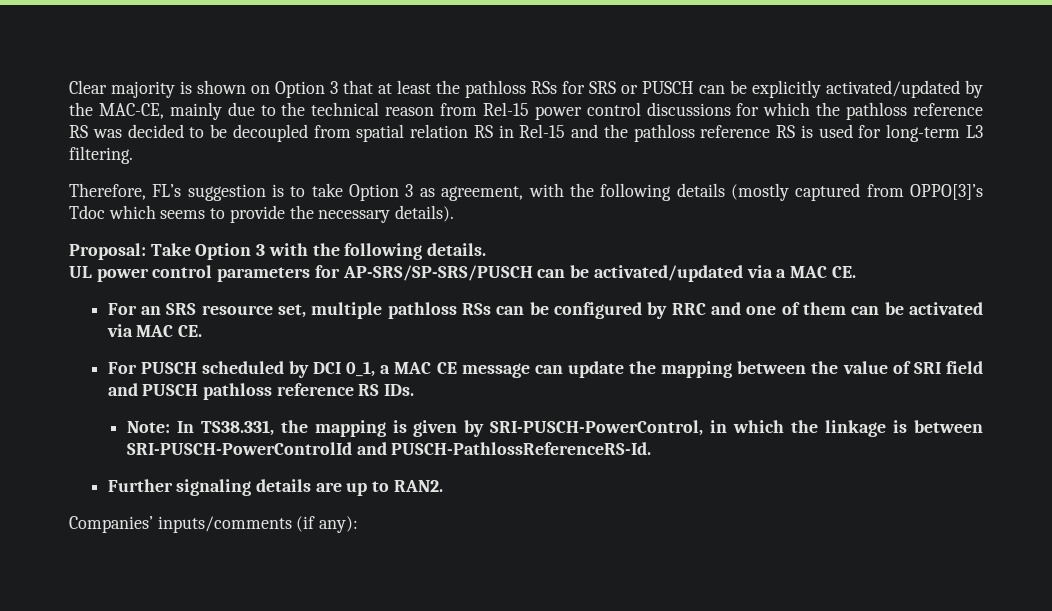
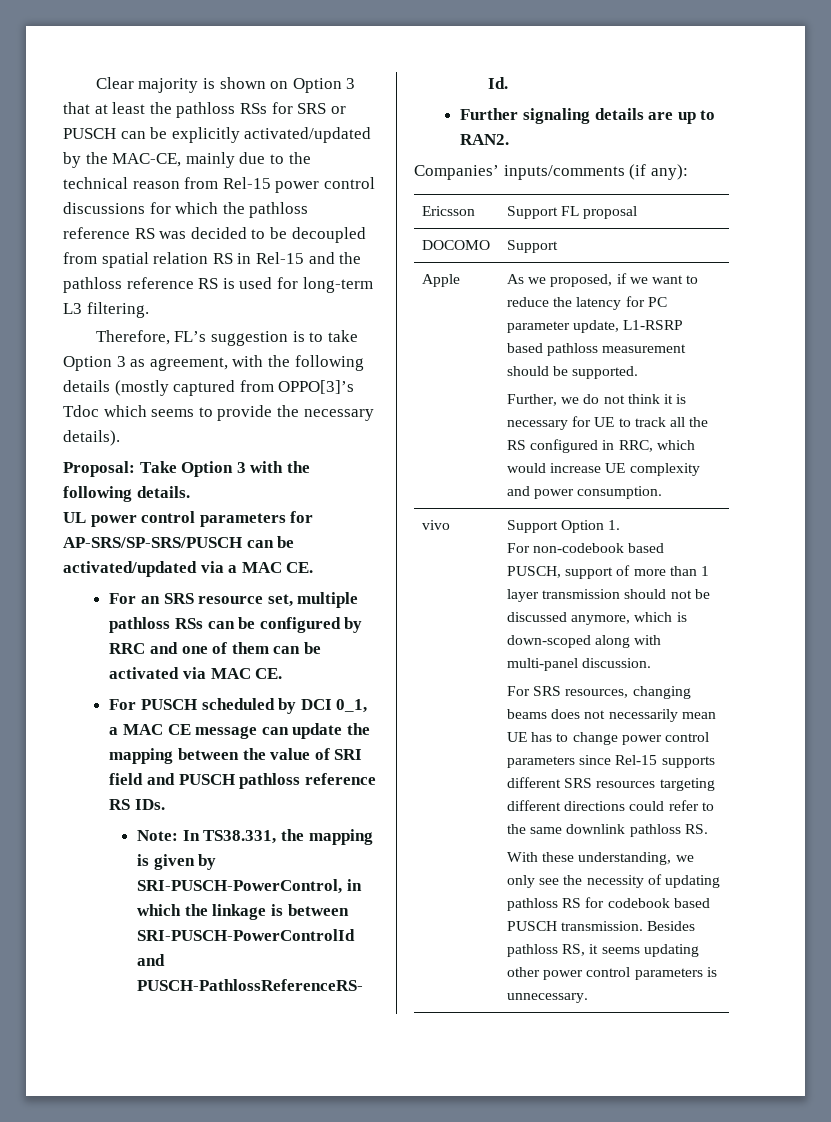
(359, 524) none -> [422,206,476,216] [507,206,638,219] [422,240,491,250] [507,240,559,253] [422,274,461,287] [507,273,699,287] [507,296,667,310] [507,320,684,333] [507,343,687,356] [507,366,639,379] [507,394,687,406] [507,416,709,430] [507,439,695,453] [507,463,700,476] [507,486,663,499] [422,520,451,530] [507,520,621,533] [507,543,665,553] [507,565,710,579] [507,589,710,602] [507,612,687,625] [507,635,662,648] [507,658,652,671] [507,686,691,699] [507,709,716,722] [507,732,710,745] [507,755,715,768] [507,777,715,791] [507,800,714,811] [507,824,708,837] [507,852,694,865] [507,874,721,888] [507,897,710,911] [507,921,696,931] [507,944,699,957] [507,967,717,980] [507,993,589,1003] // Ericsson | Support FL proposal // DOCOMO | Support // Apple | As we proposed, if we want to reduce the latency for PC parameter update, L1-RSRP based pathloss measurement should be supported. // Further, we do not think it is necessary for UE to track all the RS configured in RRC, which would increase UE complexity and power consumption. // vivo | Support Option 1. // For non-codebook based PUSCH, support of more than 1 layer transmission should not be discussed anymore, which is down-scoped along with multi-panel discussion. // For SRS resources, changing beams does not necessarily mean UE has to change power control parameters since Rel-15 supports different SRS resources targeting different directions could refer to the same downlink pathloss RS. // With these understanding, we only see the necessity of updating pathloss RS for codebook based PUSCH transmission. Besides pathloss RS, it seems updating other power control parameters is unnecessary.

